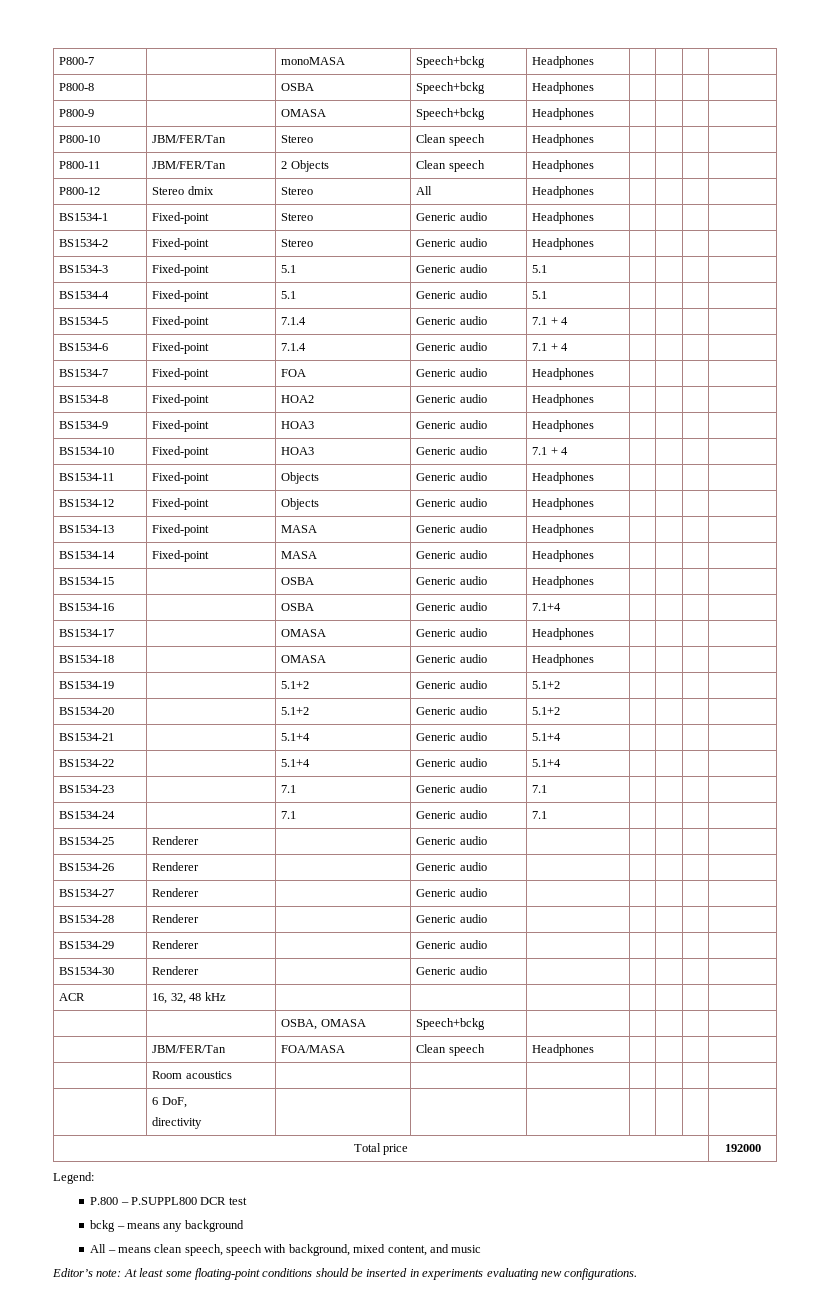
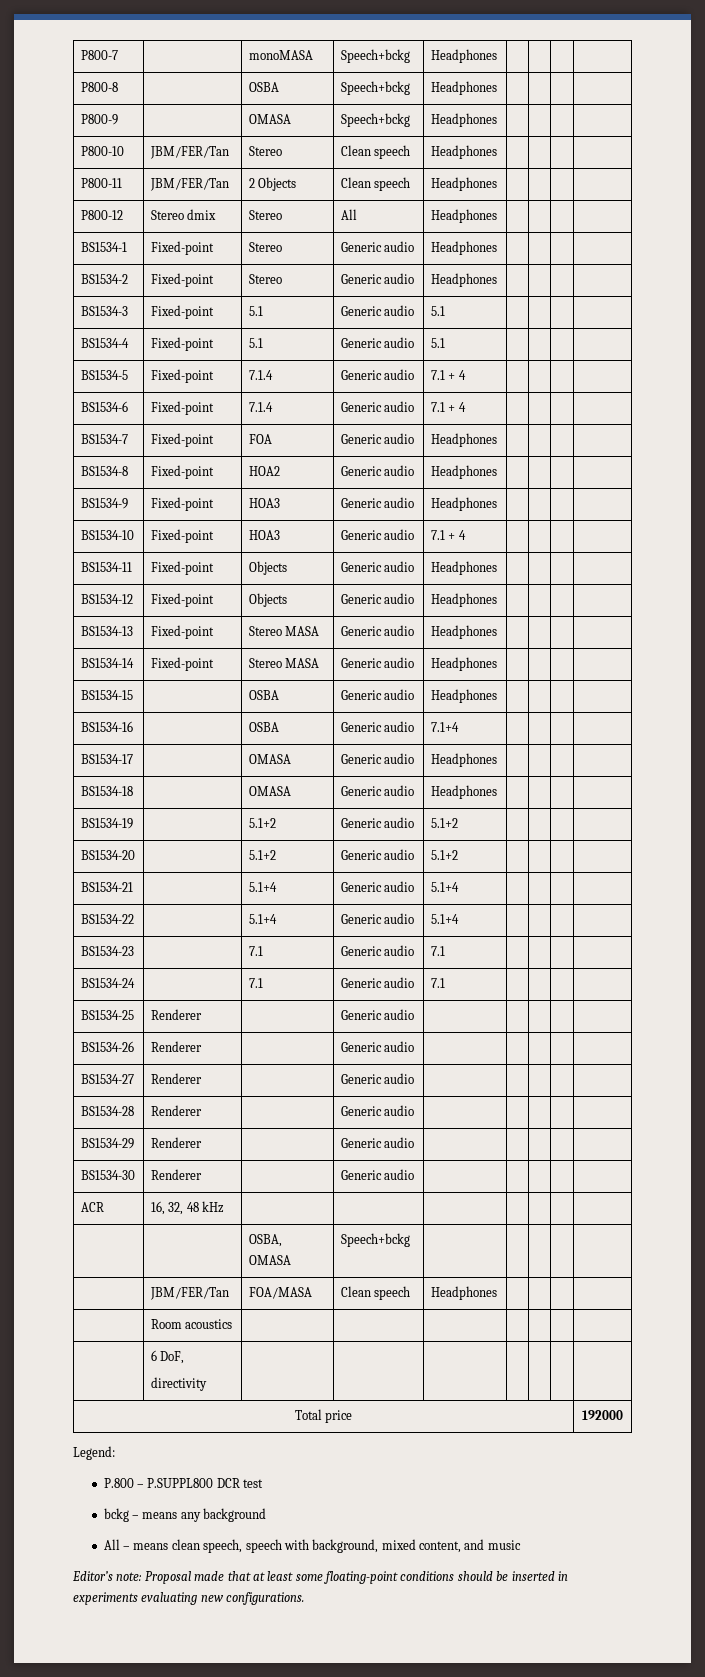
(210, 530) none -> [248,626,282,636] Stereo
(210, 556) none -> [248,658,282,668] Stereo
[123,1269,137,1277] At -> [144,1571,265,1584] Proposal made that at

